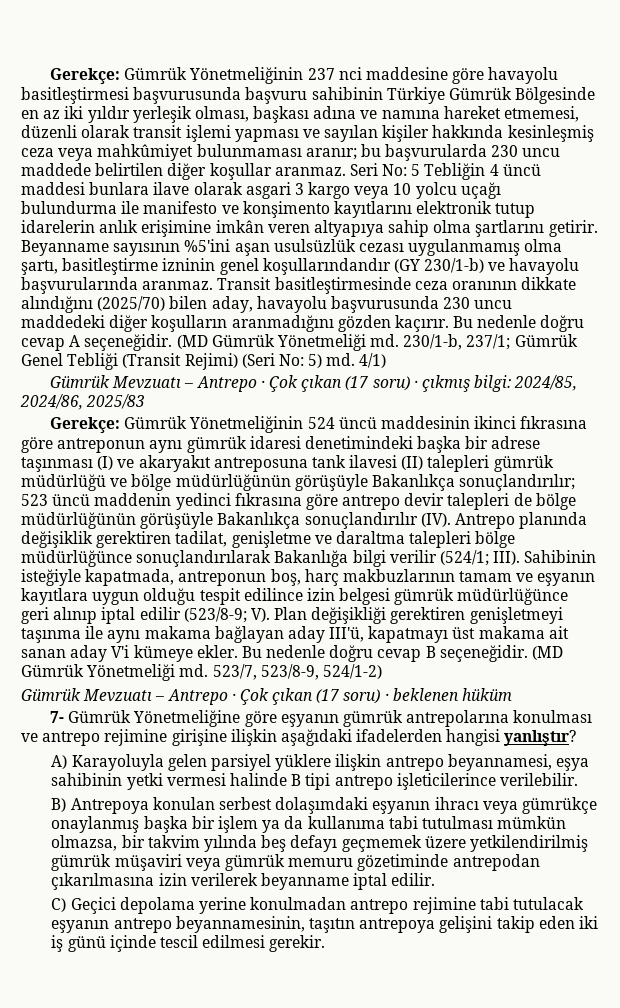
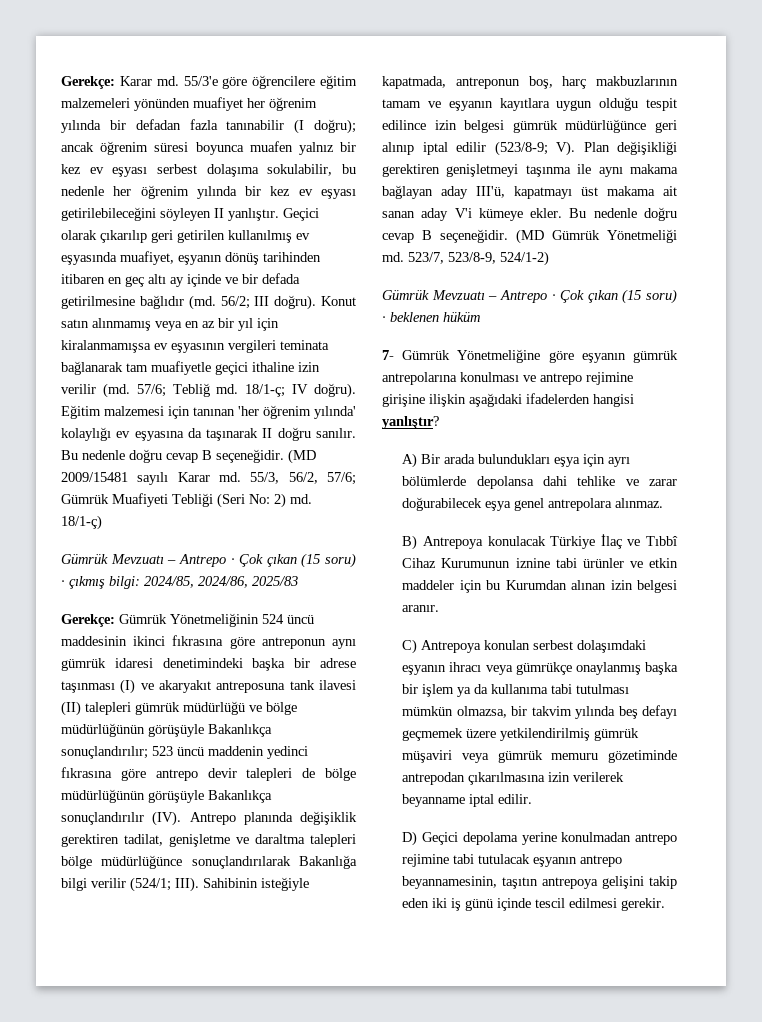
[50,67,559,85] [21,87,596,104] [21,106,580,123] [21,125,594,142] [21,144,561,161] [21,163,541,180] [21,182,501,199] [21,201,536,218] [21,220,598,237] [21,239,563,256] [21,258,580,275] [21,277,577,294] [21,296,513,313] [21,315,585,332] [21,334,578,351] [21,353,387,370] [50,375,369,392] Gerekçe: Gümrük Yönetmeliğinin 237 nci maddesine göre havayolu basitleştirmesi başvurusunda başvuru sahibinin Türkiye Gümrük Bölgesinde en az iki yıldır yerleşik olması, başkası adına ve namına hareket etmemesi, düzenli olarak transit işlemi yapması ve sayılan kişiler hakkında kesinleşmiş ceza veya mahkûmiyet bulunmaması aranır; bu başvurularda 230 uncu maddede belirtilen diğer koşullar aranmaz. Seri No: 5 Tebliğin 4 üncü maddesi bunlara ilave olarak asgari 3 kargo veya 10 yolcu uçağı bulundurma ile manifesto ve konşimento kayıtlarını elektronik tutup idarelerin anlık erişimine imkân veren altyapıya sahip olma şartlarını getirir. Beyanname sayısının %5'ini aşan usulsüzlük cezası uygulanmamış olma şartı, basitleştirme izninin genel koşullarındandır (GY 230/1-b) ve havayolu başvurularında aranmaz. Transit basitleştirmesinde ceza oranının dikkate alındığını (2025/70) bilen aday, havayolu başvurusunda 230 uncu maddedeki diğer koşulların aranmadığını gözden kaçırır. Bu nedenle doğru cevap A seçeneğidir. (MD Gümrük Yönetmeliği md. 230/1-b, 237/1; Gümrük Genel Tebliği (Transit Rejimi) (Seri No: 5) md. 4/1) // Gümrük Mevzuatı – Antrepo · Çok çıkan (17 -> [61,75,357,89] [61,97,317,111] [61,119,356,134] [61,141,356,155] [61,164,356,177] [61,185,356,199] [61,207,319,221] [61,230,310,243] [61,251,321,265] [61,273,300,287] [61,295,356,310] [61,318,279,331] [61,340,329,353] [61,361,320,375] [61,383,356,398] [61,405,356,419] [61,427,356,441] [61,449,316,464] [61,472,356,485] [61,493,312,508] [61,515,102,530] [61,553,321,568] Gerekçe: Karar md. 55/3'e göre öğrencilere eğitim malzemeleri yönünden muafiyet her öğrenim yılında bir defadan fazla tanınabilir (I doğru); ancak öğrenim süresi boyunca muafen yalnız bir kez ev eşyası serbest dolaşıma sokulabilir, bu nedenle her öğrenim yılında bir kez ev eşyası getirilebileceğini söyleyen II yanlıştır. Geçici olarak çıkarılıp geri getirilen kullanılmış ev eşyasında muafiyet, eşyanın dönüş tarihinden itibaren en geç altı ay içinde ve bir defada getirilmesine bağlıdır (md. 56/2; III doğru). Konut satın alınmamış veya en az bir yıl için kiralanmamışsa ev eşyasının vergileri teminata bağlanarak tam muafiyetle geçici ithaline izin verilir (md. 57/6; Tebliğ md. 18/1-ç; IV doğru). Eğitim malzemesi için tanınan 'her öğrenim yılında' kolaylığı ev eşyasına da taşınarak II doğru sanılır. Bu nedenle doğru cevap B seçeneğidir. (MD 2009/15481 sayılı Karar md. 55/3, 56/2, 57/6; Gümrük Muafiyeti Tebliği (Seri No: 2) md. 18/1-ç) // Gümrük Mevzuatı – Antrepo · Çok çıkan (15
[316,689,340,703] (17 -> [622,289,642,304] (15
[71,754,589,771] [51,773,578,790] [51,798,67,812] Karayoluyla gelen parsiyel yüklere ilişkin antrepo beyannamesi, eşya sahibinin yetki vermesi halinde B tipi antrepo işleticilerince verilebilir. // B) -> [421,454,631,467] [402,476,677,489] [402,497,664,511] [402,534,678,550] [402,558,678,568] [402,580,677,593] [402,605,440,612] [402,639,418,654] Bir arada bulundukları eşya için ayrı bölümlerde depolansa dahi tehlike ve zarar doğurabilecek eşya genel antrepolara alınmaz. // B) Antrepoya konulacak Türkiye İlaç ve Tıbbî Cihaz Kurumunun iznine tabi ürünler ve etkin maddeler için bu Kurumdan alınan izin belgesi aranır. // C)
[51,898,67,912] C) -> [402,831,418,846] D)

